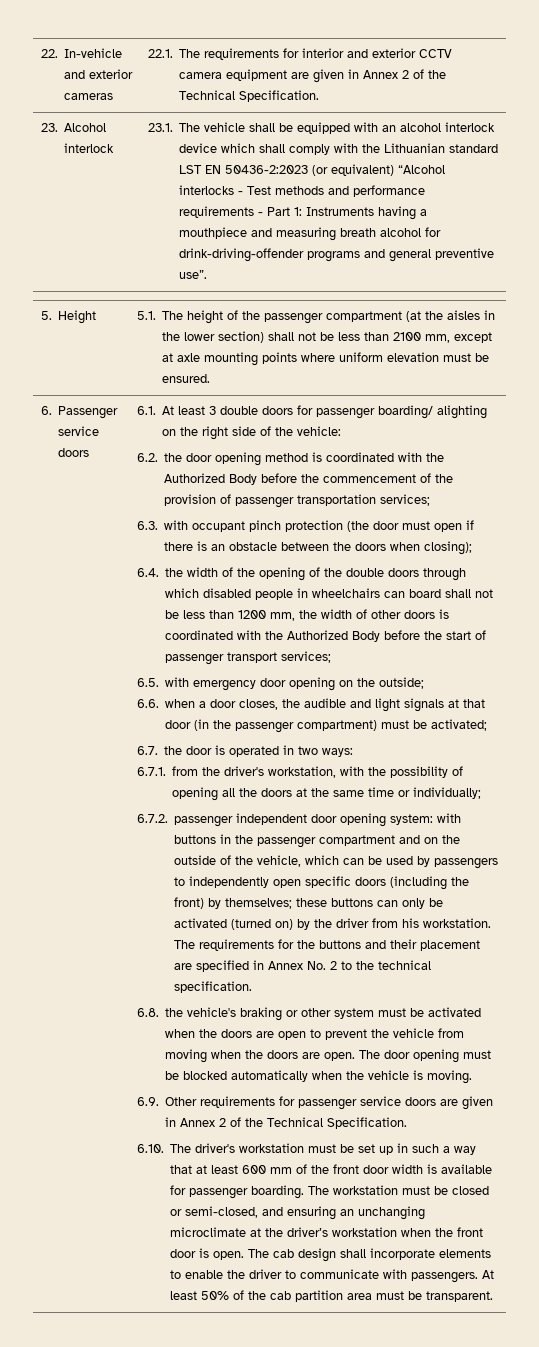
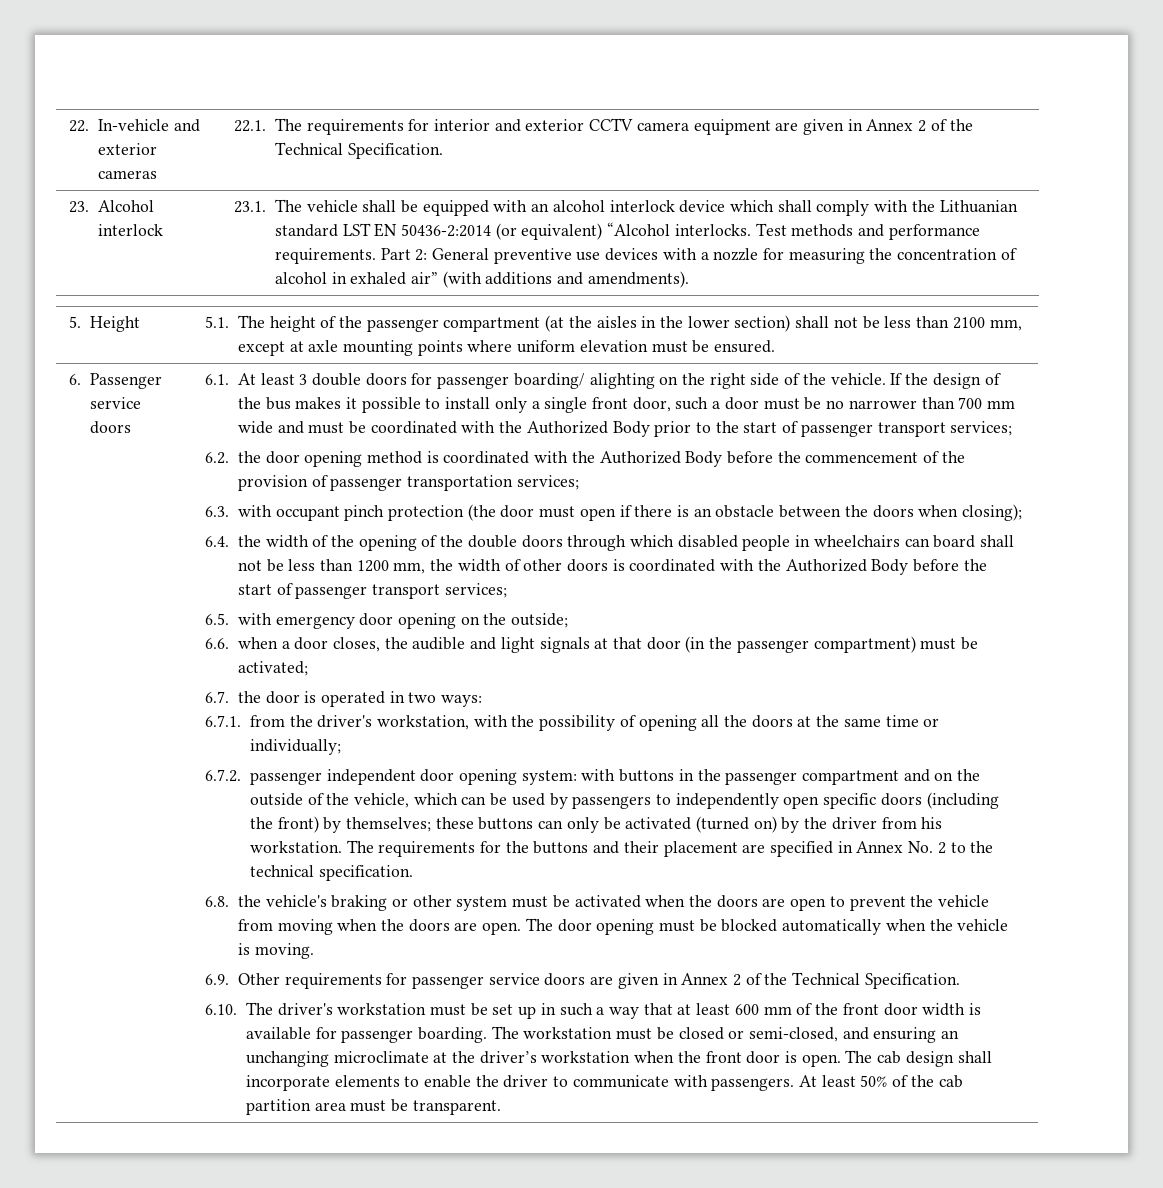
[225,165,309,174] 50436-2:2023 -> [400,224,491,237] 50436-2:2014
[179,185,244,195] interlocks - -> [674,224,751,236] interlocks.
[179,206,428,220] [179,227,442,241] [179,248,495,262] [179,270,208,279] requirements - Part 1: Instruments having a mouthpiece and measuring breath alcohol for drink-driving-offender programs and general preventive use”. -> [274,248,1017,264] [274,271,689,288] requirements. Part 2: General preventive use devices with a nozzle for measuring the concentration of alcohol in exhaled air” (with additions and amendments).
[297,426,342,436] vehicle: -> [830,373,1001,389] [237,397,1015,413] [237,421,1013,437] vehicle. If the design of the bus makes it possible to install only a single front door, such a door must be no narrower than 700 mm wide and must be coordinated with the Authorized Body prior to the start of passenger transport services;

